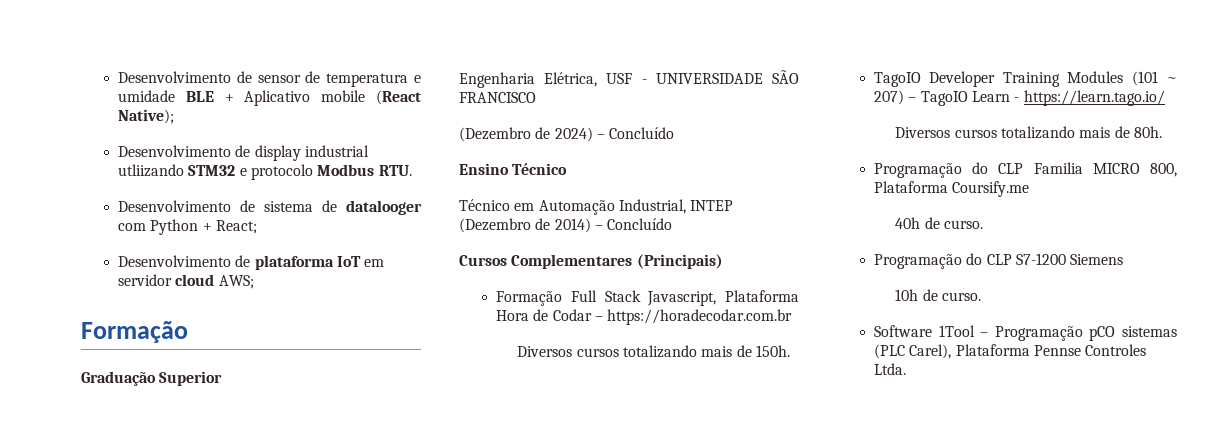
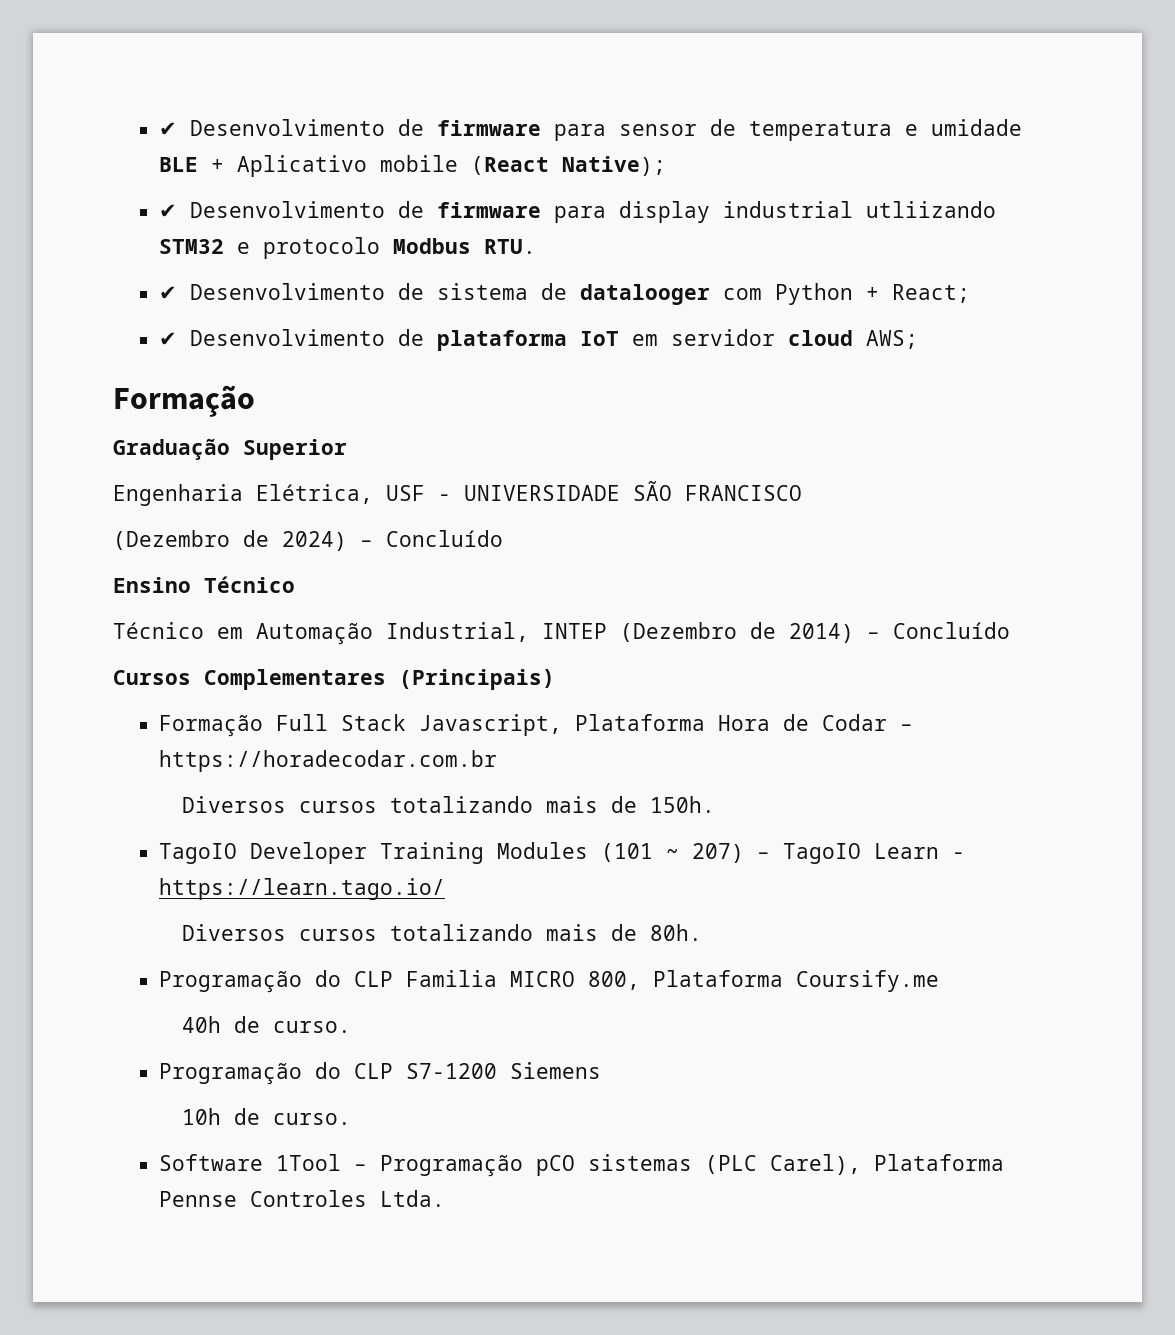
[118,71,252,83] Desenvolvimento de -> [159,119,607,141] ✔ Desenvolvimento de firmware para
[118,145,251,157] Desenvolvimento de -> [159,201,607,223] ✔ Desenvolvimento de firmware para
(412, 170) none -> [159,286,178,300] ✔
(258, 227) none -> [159,332,178,346] ✔

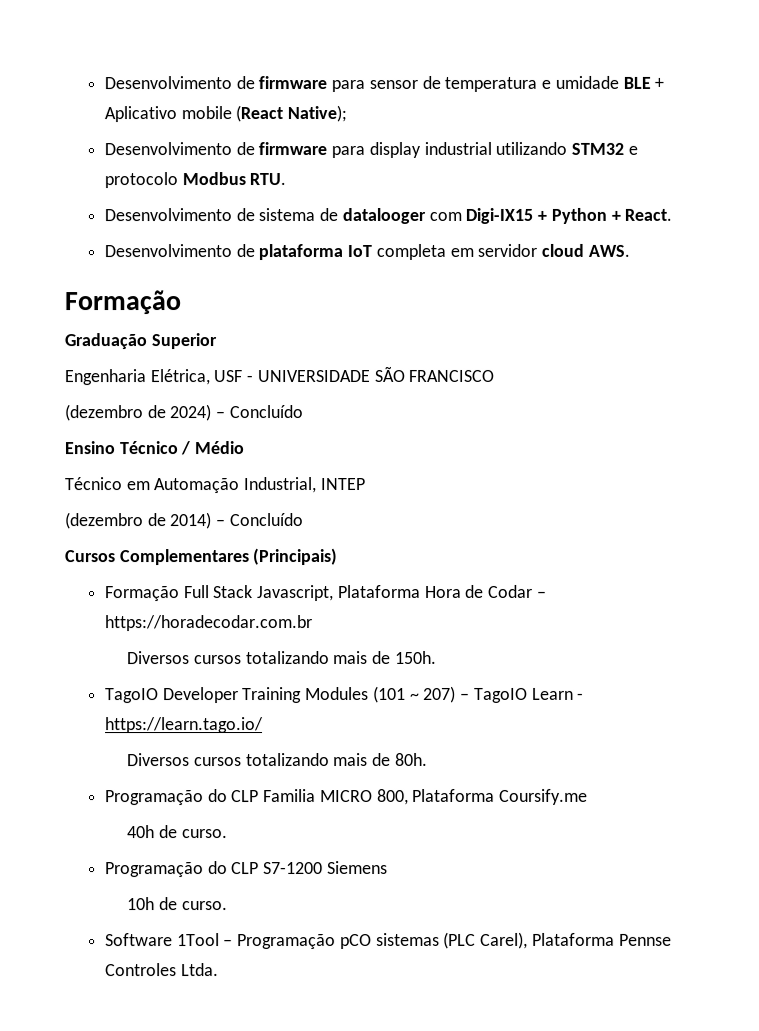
[159,122,178,136] ✔ -> (104, 83) none
[159,204,178,218] ✔ -> (348, 114) none
[866,201,997,218] utliizando -> [495,141,568,155] utilizando
[159,286,178,300] ✔ -> (287, 179) none
[775,283,971,305] [159,332,178,346] Python + React; // ✔ -> [465,207,673,224] Digi-IX15 + Python + React. //
(620, 338) none -> [375,243,446,261] completa
[866,330,919,349] AWS; -> [587,244,630,257] AWS.
[113,530,230,550] (Dezembro -> [64,404,143,422] (dezembro
(295, 584) none -> [180,441,245,456] / Médio
[620,622,737,642] (Dezembro -> [64,512,144,530] // (dezembro

